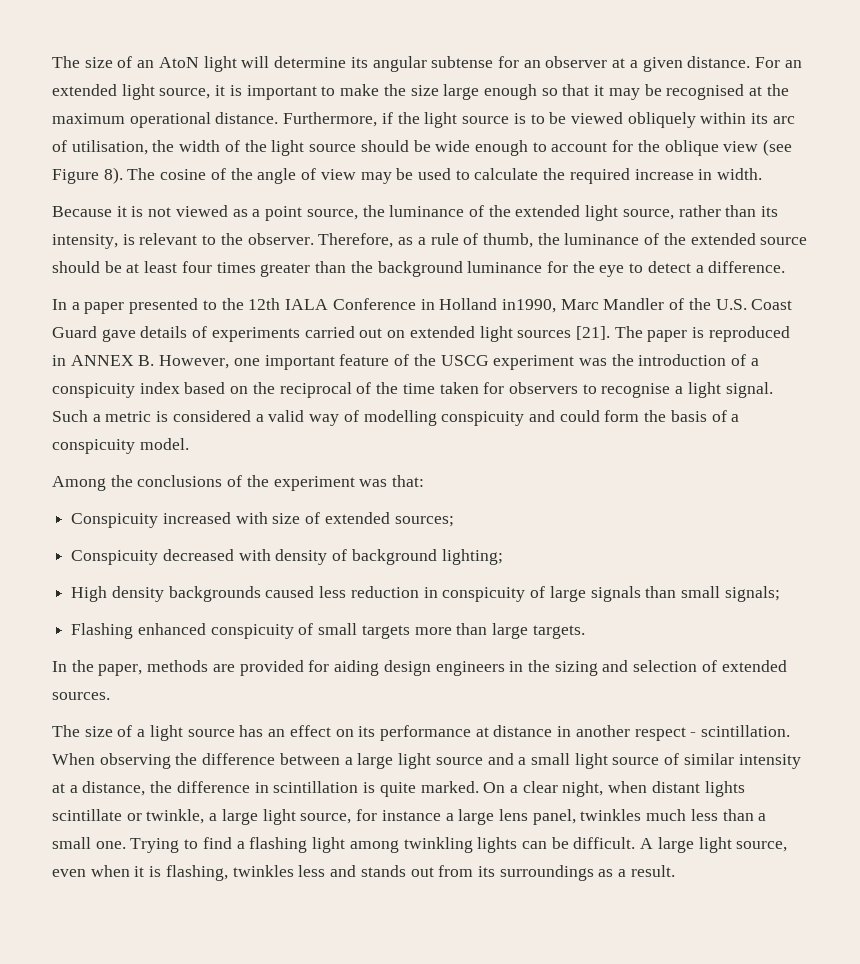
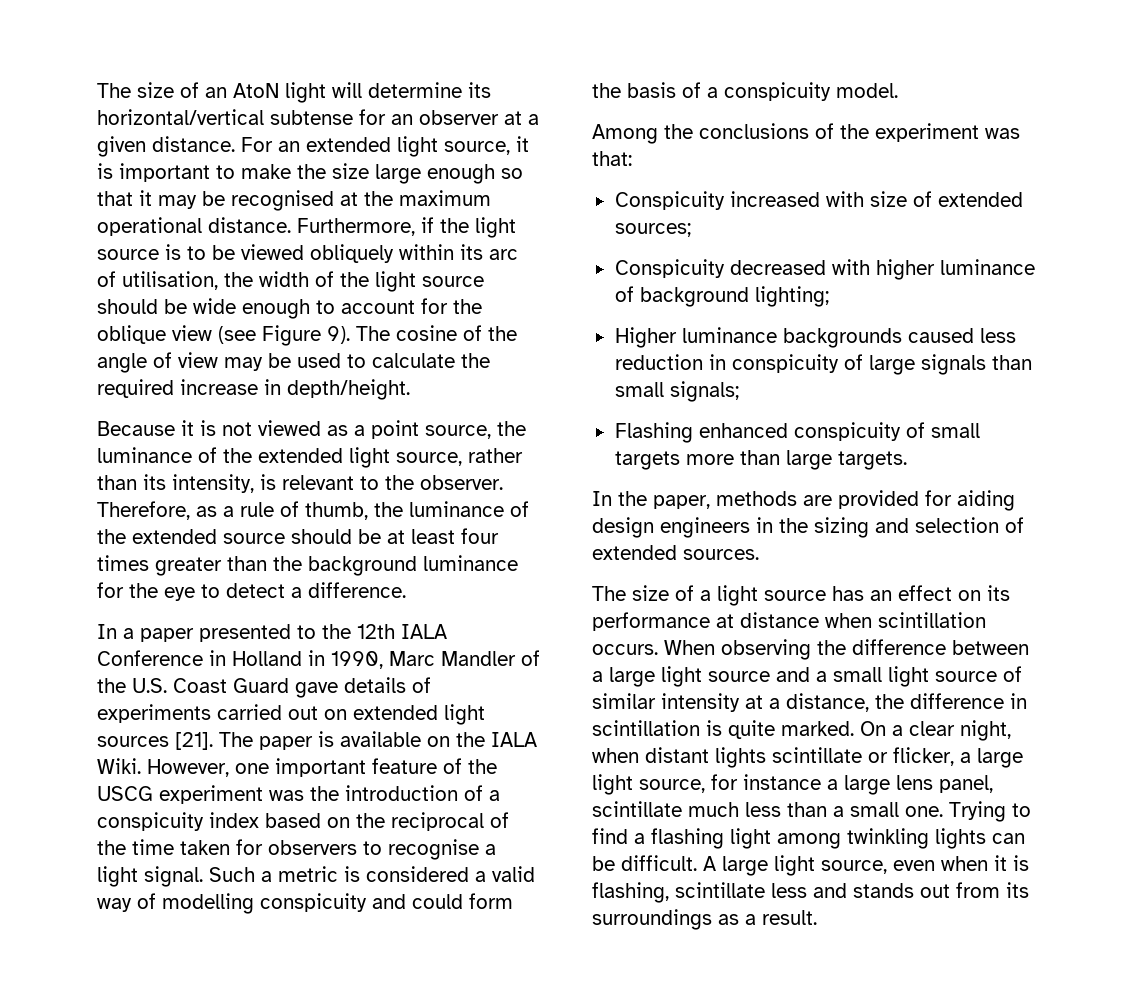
[372,56,427,72] angular -> [97,109,264,125] horizontal/vertical
[103,167,123,184] 8). -> [327,326,350,344] 9).
[717,168,763,180] width. -> [287,379,410,400] depth/height.
[501,299,556,313] in1990, -> [308,650,383,669] in 1990,
[708,326,790,342] [52,355,155,366] reproduced in ANNEX B. -> [340,731,537,747] [97,758,141,774] available on the IALA Wiki.
[275,549,328,565] density -> [875,259,1035,280] higher luminance
[71,586,164,602] High density -> [614,327,777,348] Higher luminance
[557,725,791,741] in another respect - scintillation. -> [825,612,986,628] [592,644,658,655] when scintillation occurs.
[146,809,205,824] twinkle, -> [893,747,954,766] flicker,
[580,809,642,821] twinkles -> [592,801,682,817] scintillate
[232,865,294,877] twinkles -> [675,882,765,898] scintillate

